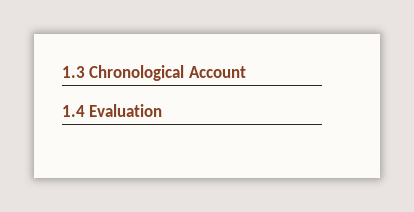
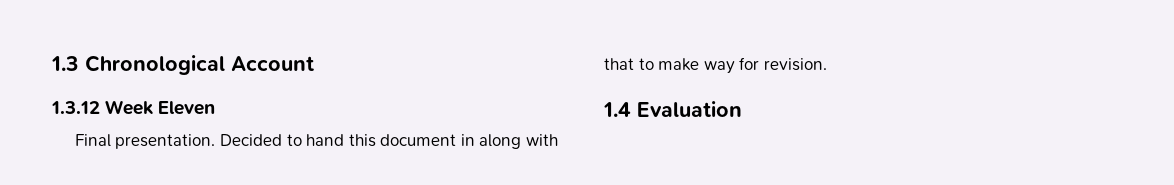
(246, 72) none -> [51,100,216,115] [74,134,559,149] [604,57,827,74] // 1.3.12 Week Eleven // Final presentation. Decided to hand this document in along with that to make way for revision.

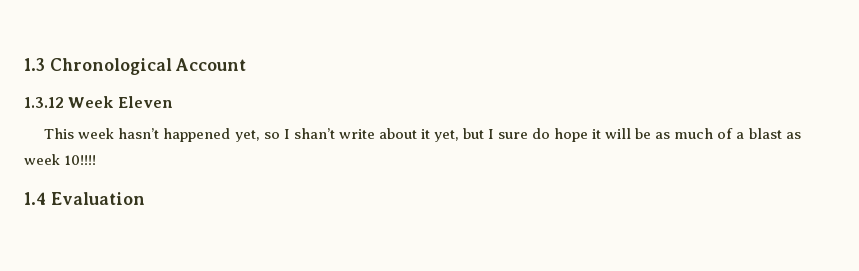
[74,134,559,149] [604,57,827,74] Final presentation. Decided to hand this document in along with that to make way for revision. -> [44,128,801,142] [24,154,97,165] This week hasn’t happened yet, so I shan’t write about it yet, but I sure do hope it will be as much of a blast as week 10!!!!

